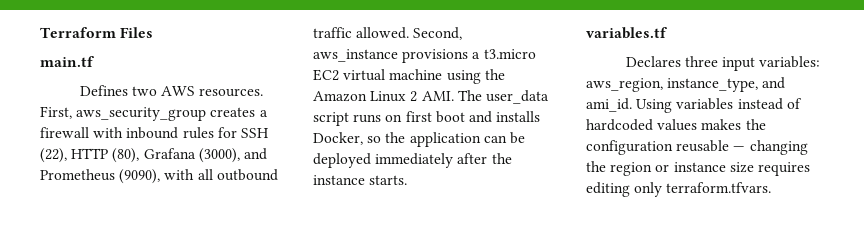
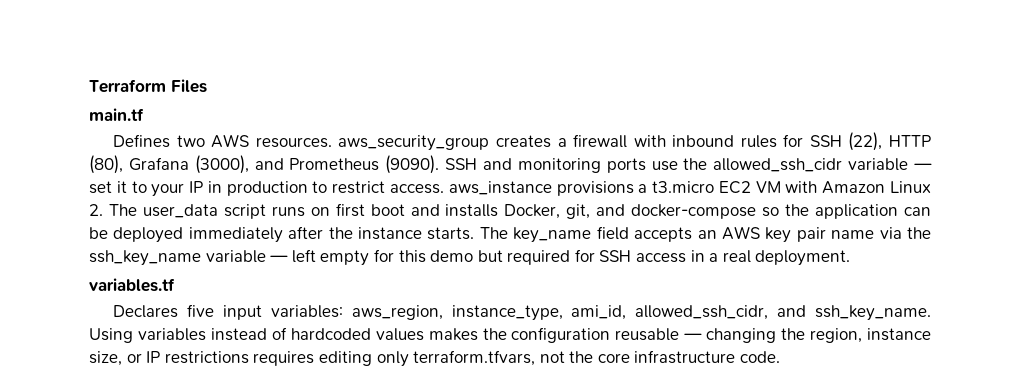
[40,106,72,119] First, -> (332, 142) none
[119,169,278,184] [313,27,463,40] (9090), with all outbound traffic allowed. Second, -> [385,155,933,174] [89,181,444,197] (9090). SSH and monitoring ports use the allowed_ssh_cidr variable — set it to your IP in production to restrict access.
[343,69,505,84] [313,91,454,102] virtual machine using the Amazon Linux 2 AMI. -> [755,181,932,194] [89,204,103,216] VM with Amazon Linux 2.
(363, 138) none -> [566,204,757,219] git, and docker-compose
(408, 180) none -> [479,226,931,243] [89,249,851,266] The key_name field accepts an AWS key pair name via the ssh_key_name variable — left empty for this demo but required for SSH access in a real deployment.
[684,56,718,67] three -> [187,304,215,317] five
[762,77,786,89] [586,98,632,112] and ami_id. -> [571,305,931,321] ami_id, allowed_ssh_cidr, and ssh_key_name.
[610,162,810,176] [586,182,772,197] region or instance size requires editing only terraform.tfvars. -> [810,328,932,343] [89,350,781,367] region, instance size, or IP restrictions requires editing only terraform.tfvars, not the core infrastructure code.

